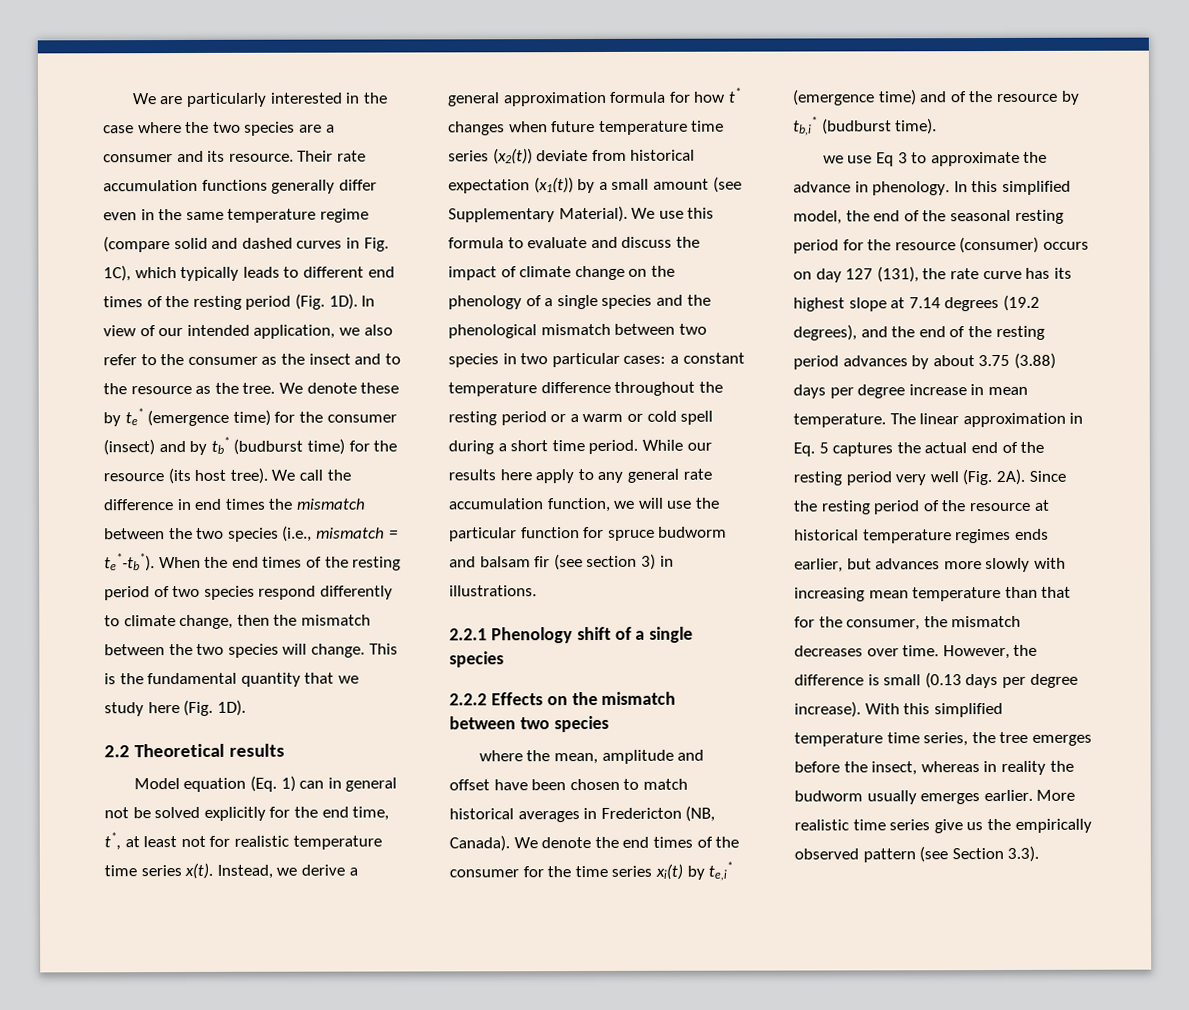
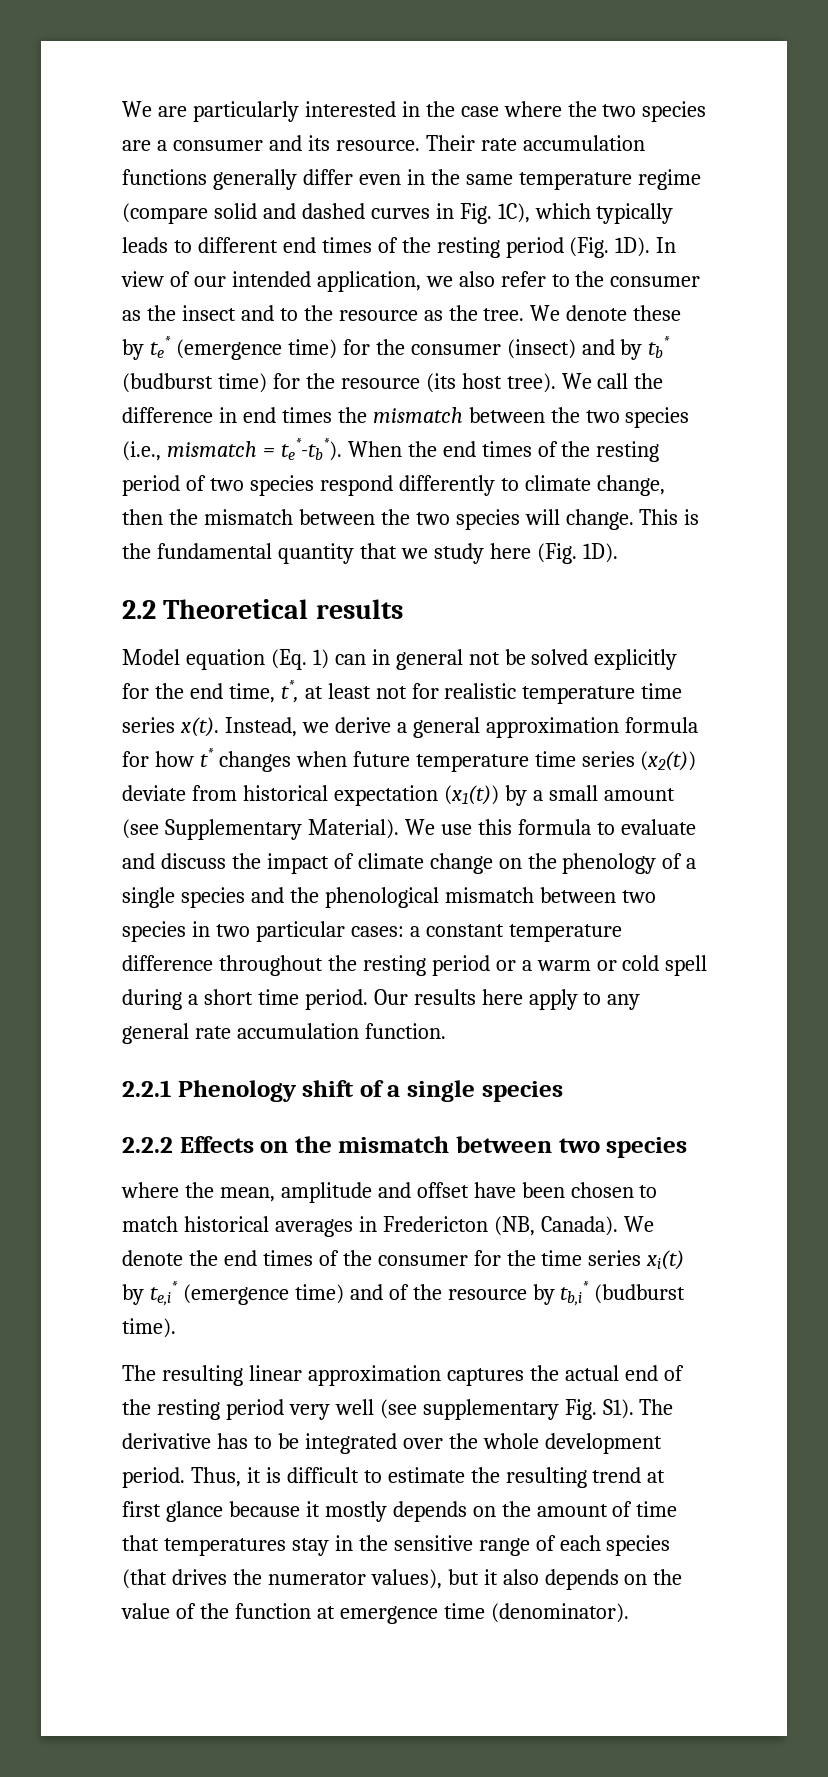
[641,439,712,451] While our -> [373,989,408,1005] Our
[546,497,720,513] [449,526,728,542] [449,553,674,571] [449,585,537,597] function, we will use the particular function for spruce budworm and balsam fir (see section 3) in illustrations. -> [364,1023,446,1039] function.
[822,151,1048,167] [793,180,1071,196] [793,209,1064,225] [793,236,1089,254] [793,266,1072,283] [793,294,1040,312] [793,324,1045,341] [793,352,1056,370] [793,384,1028,399] [793,412,1084,428] [793,442,829,457] we use Eq 3 to approximate the advance in phenology. In this simplified model, the end of the seasonal resting period for the resource (consumer) occurs on day 127 (131), the rate curve has its highest slope at 7.14 degrees (19.2 degrees), and the end of the resting period advances by about 3.75 (3.88) days per degree increase in mean temperature. The linear approximation in Eq. 5 -> [122,1365,441,1386] The resulting linear approximation
[962,468,1066,486] [793,499,1050,515] [794,528,1049,544] [794,557,1066,573] [794,586,1072,602] [794,615,1022,631] [794,644,1038,660] [794,672,1078,689] [794,701,1003,718] [794,731,1092,747] [794,760,1074,776] [794,789,1076,805] [794,818,1092,834] [794,845,1040,863] (Fig. 2A). Since the resting period of the resource at historical temperature regimes ends earlier, but advances more slowly with increasing mean temperature than that for the consumer, the mismatch decreases over time. However, the difference is small (0.13 days per degree increase). With this simplified temperature time series, the tree emerges before the insect, whereas in reality the budworm usually emerges earlier. More realistic time series give us the empirically observed pattern (see Section 3.3). -> [379,1399,674,1420] [122,1433,662,1454] [122,1467,666,1488] [122,1501,678,1522] [122,1535,671,1556] [122,1569,683,1590] [121,1603,629,1624] (see supplementary Fig. S1). The derivative has to be integrated over the whole development period. Thus, it is difficult to estimate the resulting trend at first glance because it mostly depends on the amount of time that temperatures stay in the sensitive range of each species (that drives the numerator values), but it also depends on the value of the function at emergence time (denominator).

